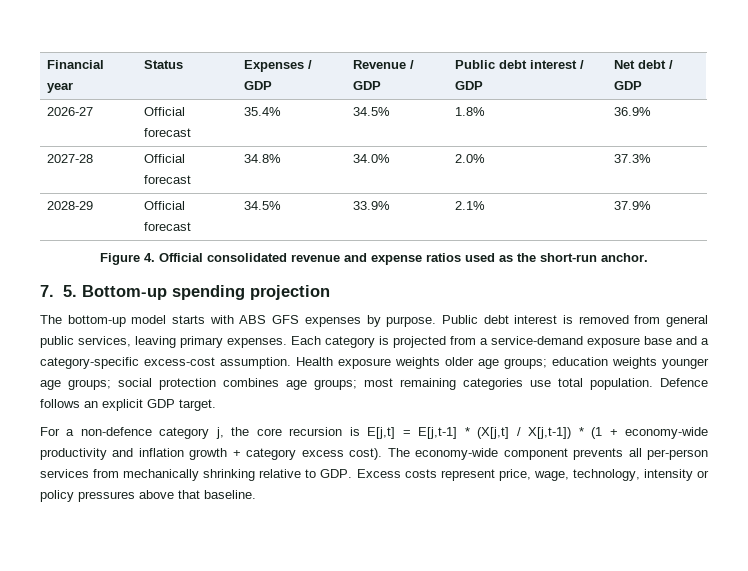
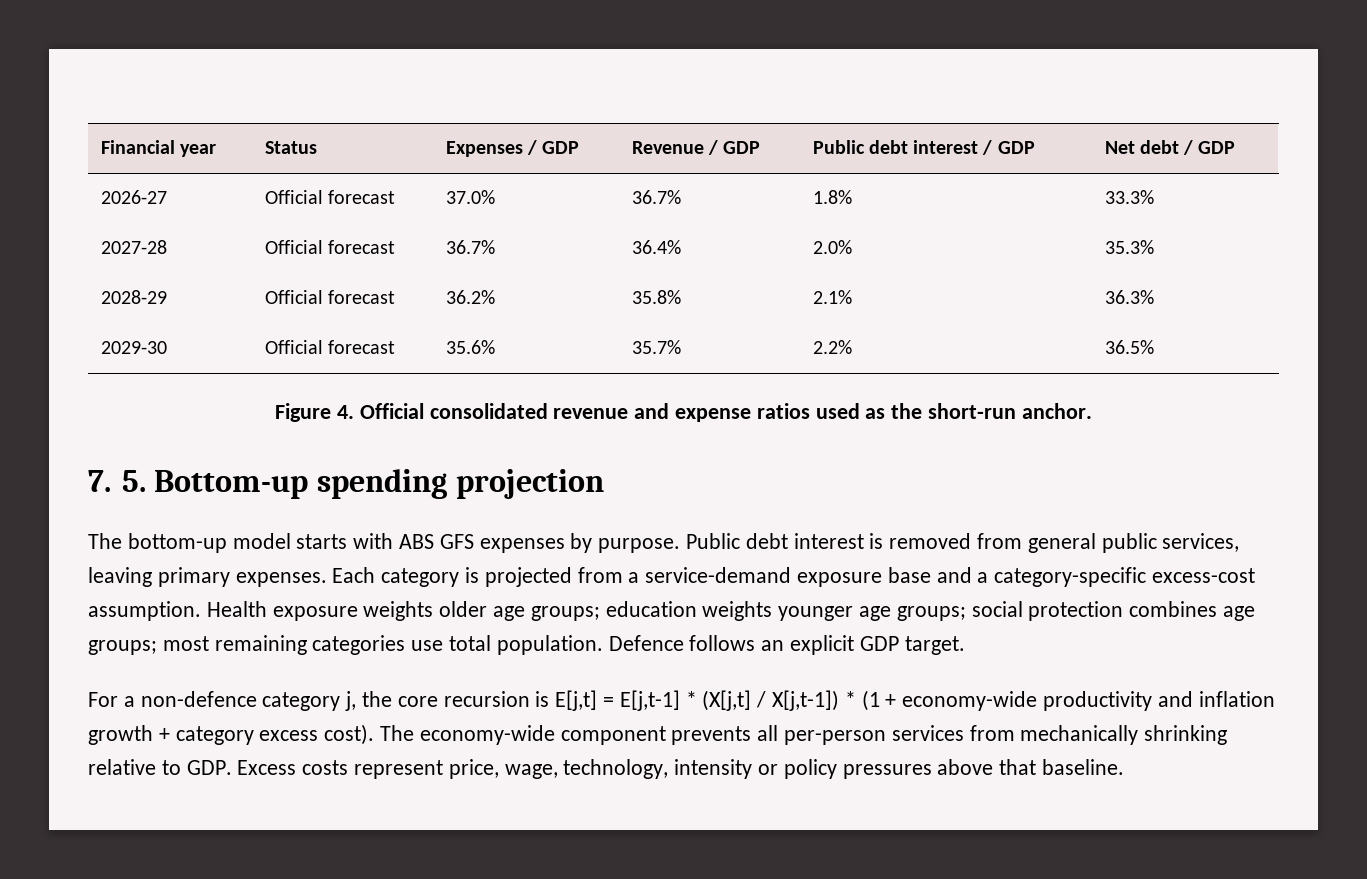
[244,107,282,116] [353,107,391,116] 35.4% | 34.5% -> [445,190,495,204] [631,190,681,204] 37.0% | 36.7%
[614,107,652,116] 36.9% -> [1104,190,1154,204] 33.3%
[244,154,282,163] [353,154,391,163] 34.8% | 34.0% -> [445,240,495,254] [631,240,681,254] 36.7% | 36.4%
[614,154,652,163] 37.3% -> [1104,240,1154,254] 35.3%
[244,201,282,210] [353,201,391,210] 34.5% | 33.9% -> [445,290,495,304] [631,290,681,304] 36.2% | 35.8%
[614,201,652,210] 37.9% -> [1104,290,1154,304] [100,341,167,354] [264,340,395,354] [445,340,495,354] [631,340,681,354] [812,340,852,354] [1104,340,1154,354] 36.3% // 2029-30 | Official forecast | 35.6% | 35.7% | 2.2% | 36.5%

